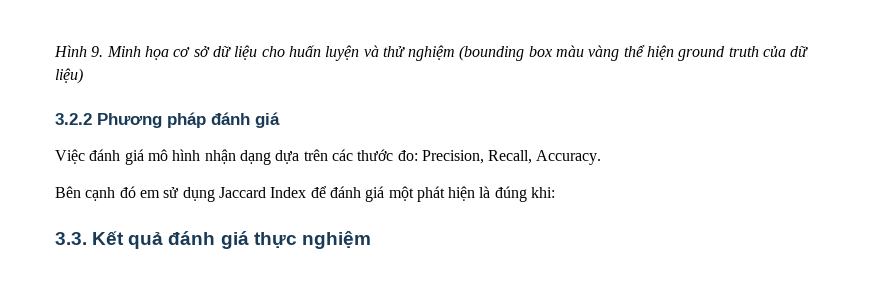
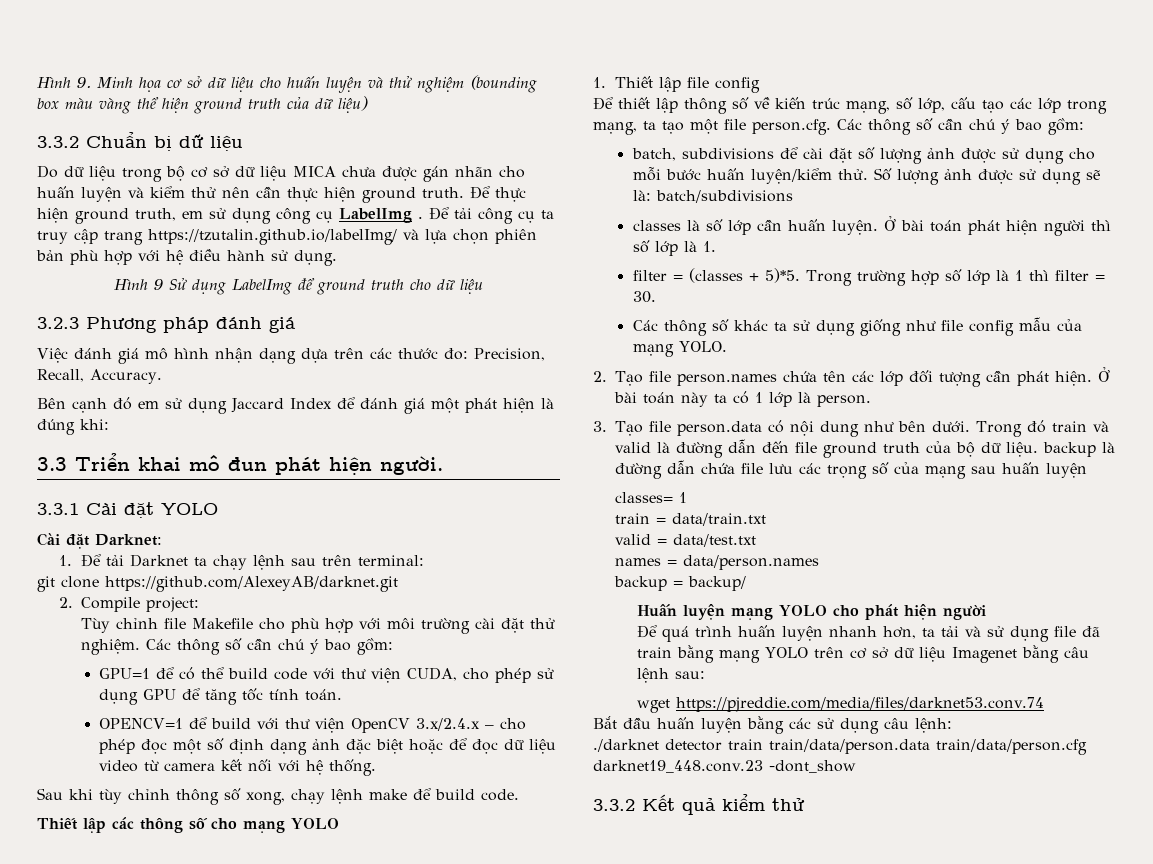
[55,113,92,125] 3.2.2 -> [37,132,243,151] [37,165,525,182] [37,186,526,203] [37,207,554,224] [37,229,537,245] [36,249,337,266] [114,278,483,295] [37,317,79,329] 3.3.2 Chuẩn bị dữ liệu // Do dữ liệu trong bộ cơ sở dữ liệu MICA chưa được gán nhãn cho huấn luyện và kiểm thử nên cần thực hiện ground truth. Để thực hiện ground truth, em sử dụng công cụ LabelImg . Để tải công cụ ta truy cập trang https://tzutalin.github.io/labelImg/ và lựa chọn phiên bản phù hợp với hệ điều hành sử dụng. // Hình 9 Sử dụng LabelImg để ground truth cho dữ liệu // 3.2.3
[55,231,371,249] 3.3. Kết quả đánh giá thực nghiệm -> [37,453,443,475] [37,502,218,518] [37,533,162,549] [59,554,425,570] [37,576,398,592] [59,597,200,612] [81,618,556,634] [81,638,394,655] [98,667,554,683] [98,688,342,705] [98,717,526,733] [98,738,556,755] [98,759,376,776] [37,788,519,805] [37,817,339,833] [593,76,761,93] [593,97,1107,114] [593,118,1084,135] [631,147,1095,164] [632,167,1100,185] [632,190,793,203] [632,216,1111,236] [632,240,716,256] [632,268,1105,286] [632,291,656,303] [632,317,1082,336] [632,341,727,357] [593,367,1111,387] [614,391,872,407] [593,420,1110,437] [615,439,1116,458] [615,460,1088,479] [615,492,688,503] [615,513,767,526] [615,534,757,547] [615,555,820,570] [614,576,747,591] [637,604,987,620] [637,625,1101,642] [637,645,1090,663] [637,668,706,683] [637,697,1045,713] [593,716,952,734] [593,739,1087,755] [593,760,856,773] [593,794,805,815] 3.3 Triển khai mô đun phát hiện người. // 3.3.1 Cài đặt YOLO // Cài đặt Darknet: // 1. Để tải Darknet ta chạy lệnh sau trên terminal: // git clone https://github.com/AlexeyAB/darknet.git // 2. Compile project: // Tùy chỉnh file Makefile cho phù hợp với môi trường cài đặt thử nghiệm. Các thông số cần chú ý bao gồm: // GPU=1 để có thể build code với thư viện CUDA, cho phép sử dụng GPU để tăng tốc tính toán. // OPENCV=1 để build với thư viện OpenCV 3.x/2.4.x – cho phép đọc một số định dạng ảnh đặc biệt hoặc để đọc dữ liệu video từ camera kết nối với hệ thống. // Sau khi tùy chỉnh thông số xong, chạy lệnh make để build code. // Thiết lập các thông số cho mạng YOLO // 1. Thiết lập file config // Để thiết lập thông số về kiến trúc mạng, số lớp, cấu tạo các lớp trong mạng, ta tạo một file person.cfg. Các thông số cần chú ý bao gồm: // batch, subdivisions để cài đặt số lượng ảnh được sử dụng cho mỗi bước huấn luyện/kiểm thử. Số lượng ảnh được sử dụng sẽ là: batch/subdivisions // classes là số lớp cần huấn luyện. Ở bài toán phát hiện người thì số lớp là 1. // filter = (classes + 5)*5. Trong trường hợp số lớp là 1 thì filter = 30. // Các thông số khác ta sử dụng giống như file config mẫu của mạng YOLO. // 2. Tạo file person.names chứa tên các lớp đối tượng cần phát hiện. Ở bài toán này ta có 1 lớp là person. // 3. Tạo file person.data có nội dung như bên dưới. Trong đó train và valid là đường dẫn đến file ground truth của bộ dữ liệu. backup là đường dẫn chứa file lưu các trọng số của mạng sau huấn luyện // classes= 1 // train = data/train.txt // valid = data/test.txt // names = data/person.names // backup = backup/ // Huấn luyện mạng YOLO cho phát hiện người // Để quá trình huấn luyện nhanh hơn, ta tải và sử dụng file đã train bằng mạng YOLO trên cơ sở dữ liệu Imagenet bằng câu lệnh sau: // wget https://pjreddie.com/media/files/darknet53.conv.74 // Bắt đầu huấn luyện bằng các sử dụng câu lệnh: // ./darknet detector train train/data/person.data train/data/person.cfg darknet19_448.conv.23 -dont_show // 3.3.2 Kết quả kiểm thử

